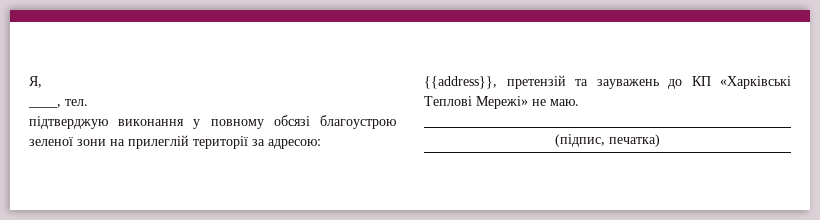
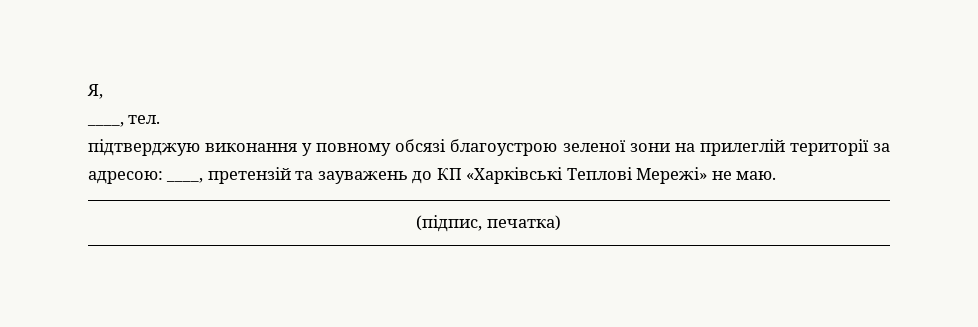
[424,76,497,89] {{address}}, -> [166,178,204,183] ____,

